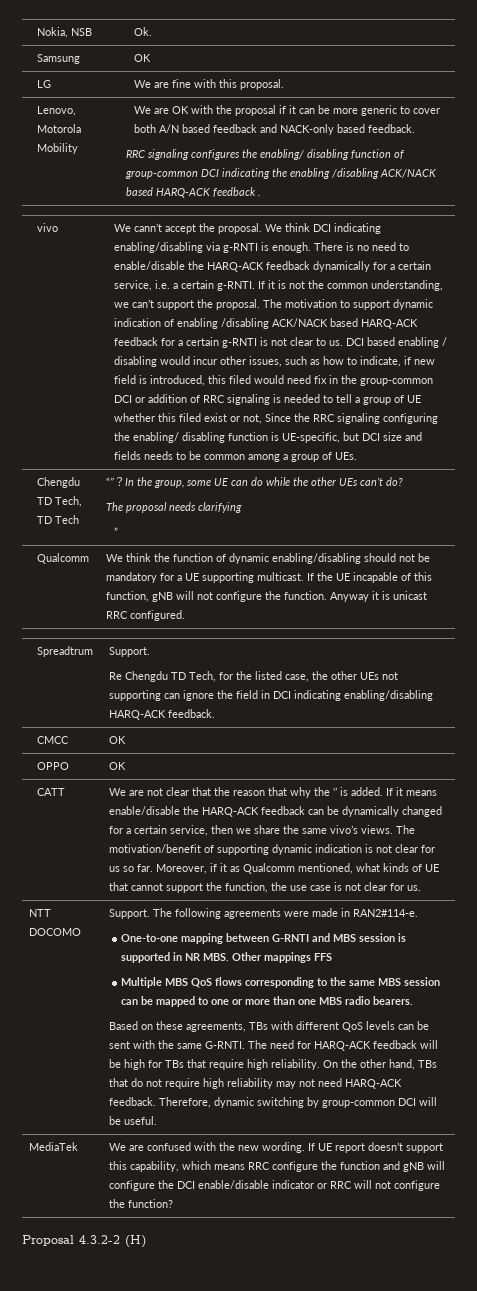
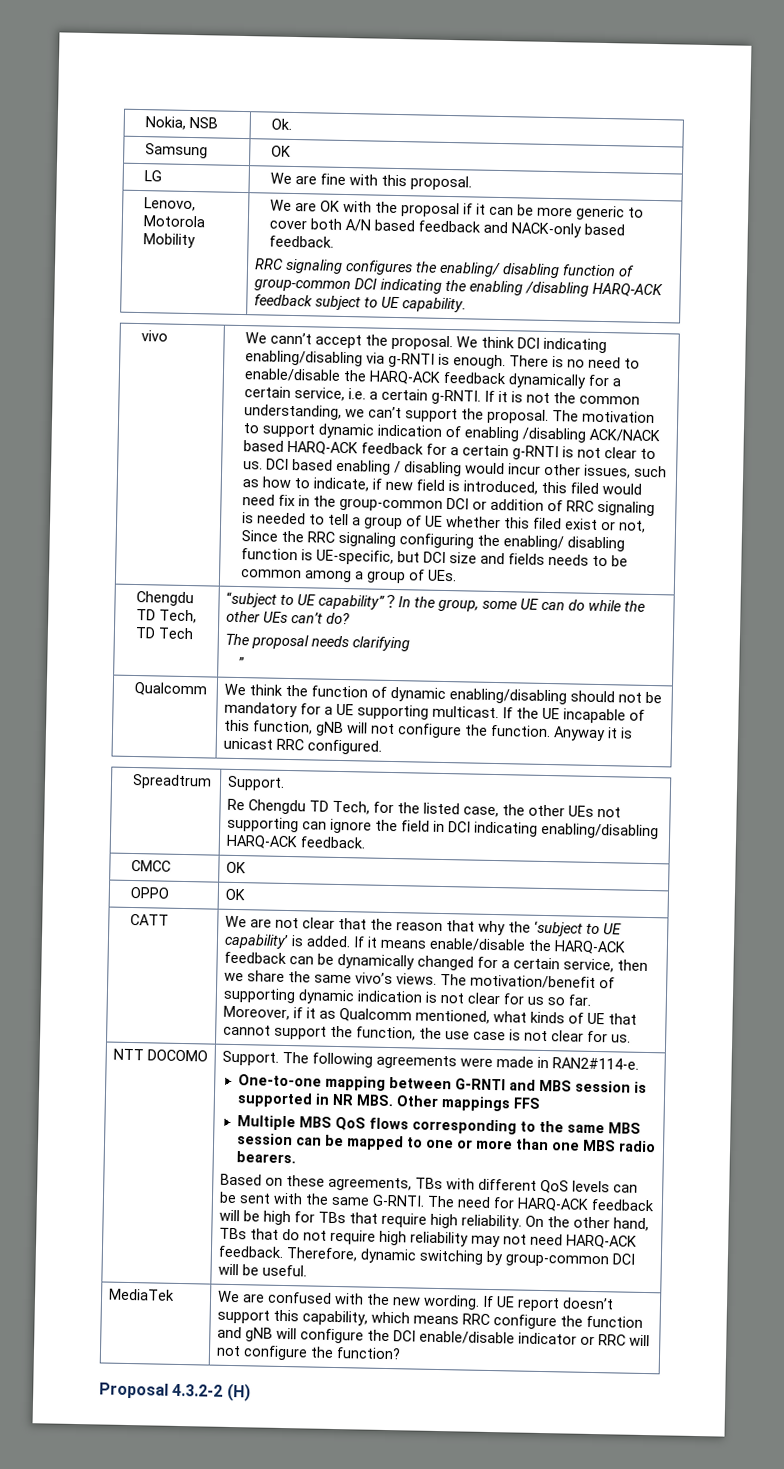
[380,169,438,178] [126,187,262,198] ACK/NACK based HARQ-ACK feedback . -> [591,282,663,298] [253,294,467,313] HARQ-ACK feedback subject to UE capability.
[106,477,115,486] “” -> [225,591,385,610] “subject to UE capability”
[333,787,338,796] ‘’ -> [533,920,622,937] [223,933,289,950] ‘subject to UE capability’

